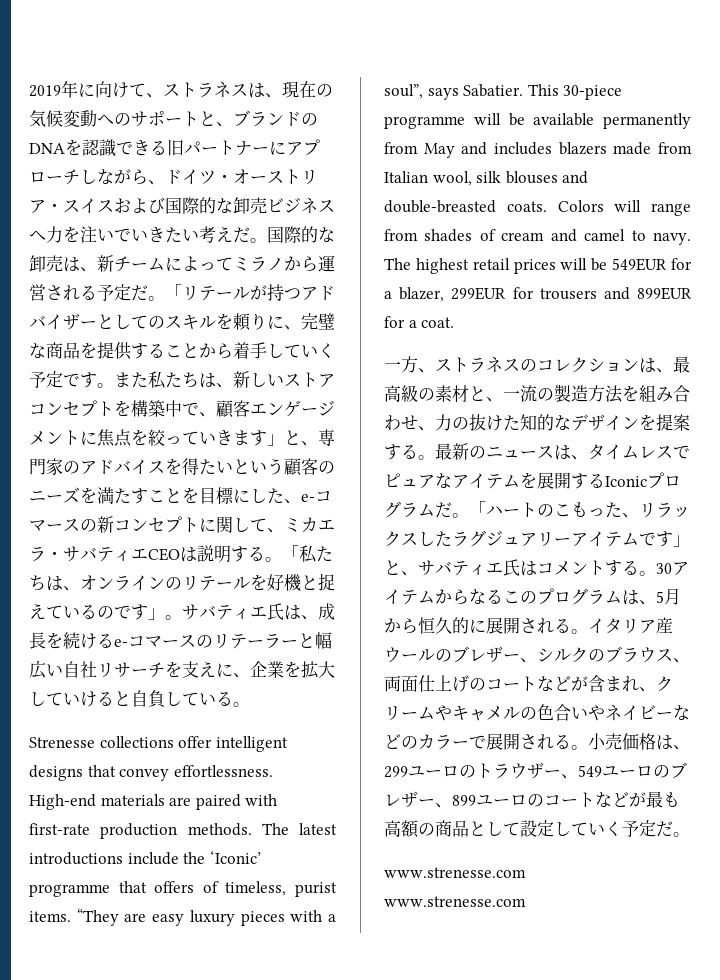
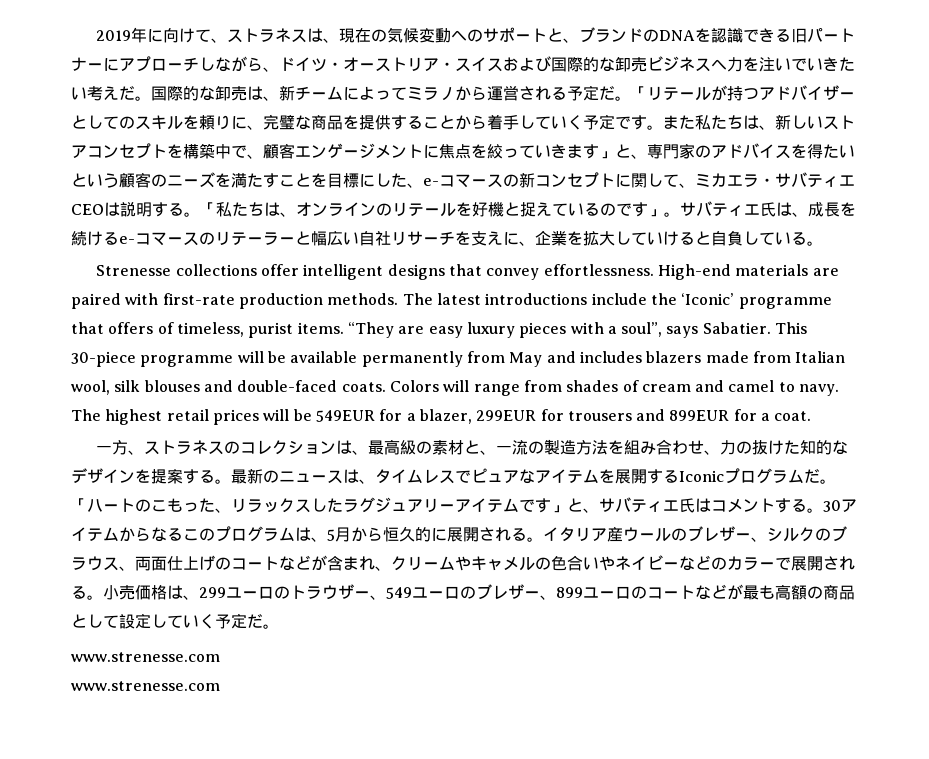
[384,200,496,213] double-breasted -> [237,380,338,392] double-faced

